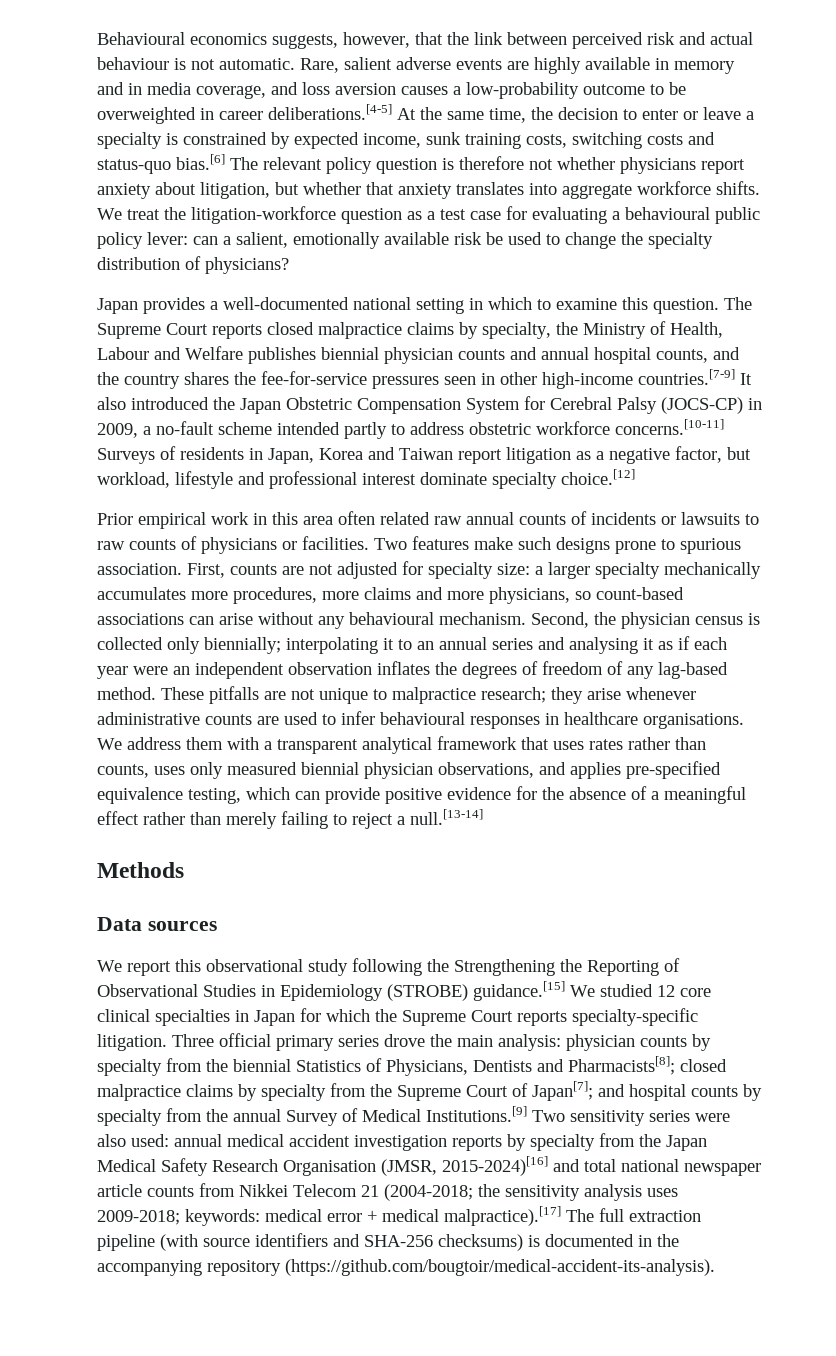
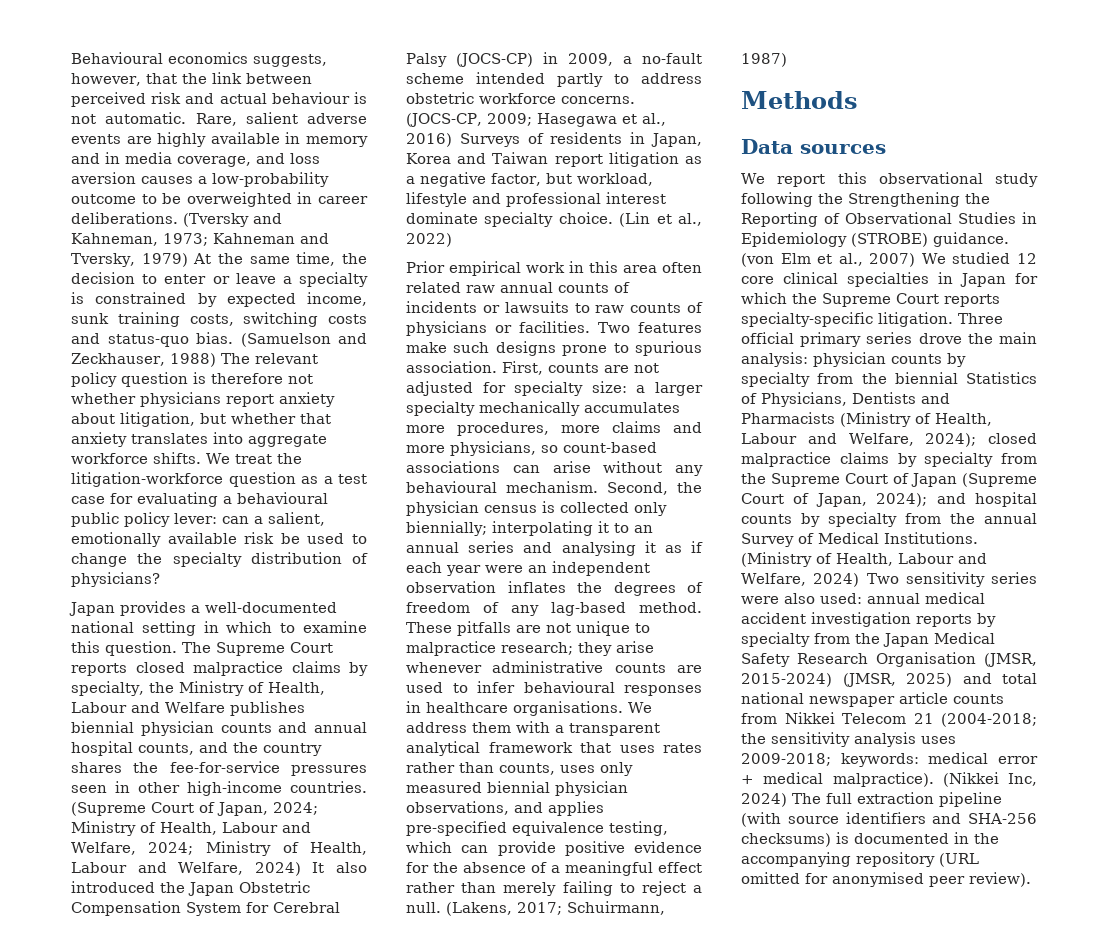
[268,104,392,120] deliberations.[4-5] -> [71,212,282,227] [71,233,329,246] [71,253,188,267] deliberations. (Tversky and Kahneman, 1973; Kahneman and Tversky, 1979)
[176,154,225,170] bias.[6] -> [196,332,367,347] [71,353,216,367] bias. (Samuelson and Zeckhauser, 1988)
[638,369,735,385] countries.[7-9] -> [290,781,367,793] [71,802,318,816] [71,821,311,836] [71,841,367,856] [71,862,301,876] countries. (Supreme Court of Japan, 2024; Ministry of Health, Labour and Welfare, 2024; Ministry of Health, Labour and Welfare, 2024)
[615,419,724,435] concerns.[10-11] -> [561,96,635,104] [406,113,666,127] [406,133,452,147] concerns. (JOCS-CP, 2009; Hasegawa et al., 2016)
[561,469,635,485] choice.[12] -> [558,212,702,227] [406,233,452,247] choice. (Lin et al., 2022)
[410,809,483,825] null.[13-14] -> [406,901,665,916] [741,53,787,67] null. (Lakens, 2017; Schuirmann, 1987)
[473,981,565,1001] guidance.[15] -> [933,232,1009,247] [741,253,916,267] guidance. (von Elm et al., 2007)
[568,1056,675,1075] Pharmacists[8]; -> [741,412,992,427] [741,433,977,447] Pharmacists (Ministry of Health, Labour and Welfare, 2024);
[532,1081,593,1101] Japan[7]; -> [911,473,1037,487] [741,493,928,507] Japan (Supreme Court of Japan, 2024);
[426,1106,527,1122] Institutions.[9] -> [884,532,978,544] [741,552,987,567] [741,573,860,587] Institutions. (Ministry of Health, Labour and Welfare, 2024)
[442,1156,548,1176] 2015-2024)[16] -> [741,673,952,687] 2015-2024) (JMSR, 2025)
[444,1206,561,1226] malpractice).[17] -> [832,772,1037,787] [741,793,787,807] malpractice). (Nikkei Inc, 2024)
[285,1259,715,1276] (https://github.com/bougtoir/medical-accident-its-analysis). -> [939,853,979,867] [741,872,1031,887] (URL omitted for anonymised peer review).

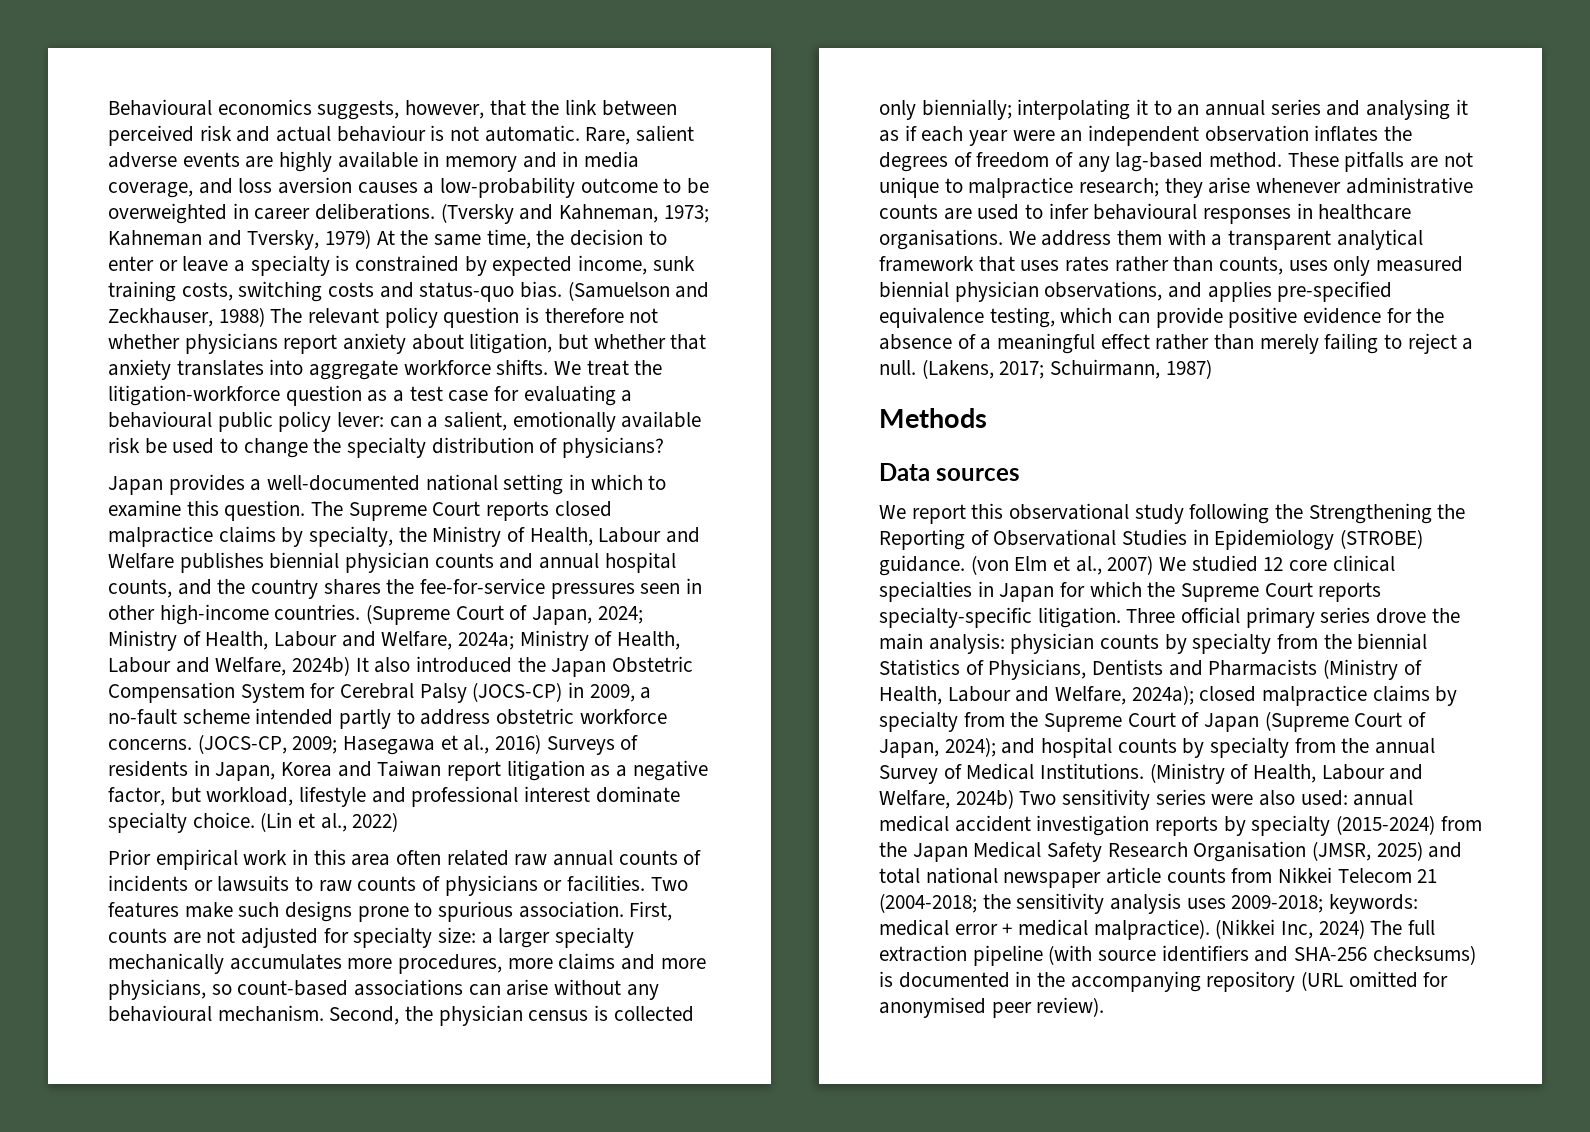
[148,841,367,856] [71,862,301,876] 2024; Ministry of Health, Labour and Welfare, 2024) -> [458,630,681,651] [108,656,351,676] 2024a; Ministry of Health, Labour and Welfare, 2024b)
[925,433,977,447] 2024); -> [1131,685,1194,705] 2024a);
[813,573,860,587] 2024) -> [955,789,1014,809] 2024b)
(810, 639) none -> [1336,815,1436,835] (2015-2024)
[741,673,896,687] 2015-2024) (JMSR, -> (1372, 851) none

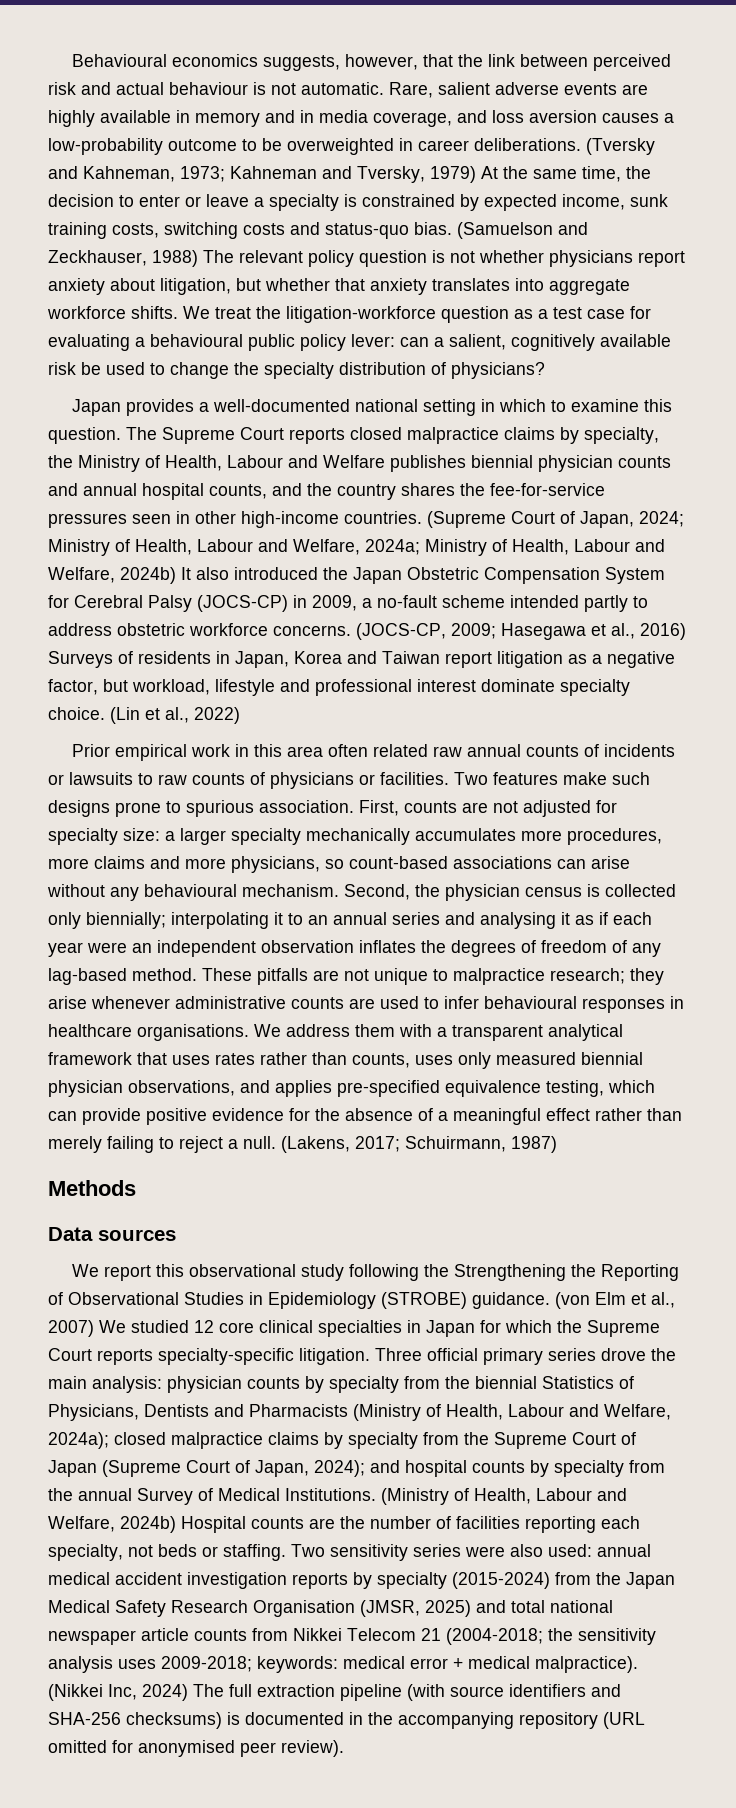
[544,308,624,323] therefore -> (445, 256) none
[512,411,616,432] emotionally -> [511,334,595,351] cognitively
(1014, 799) none -> [181,1516,640,1533] [48,1544,286,1561] Hospital counts are the number of facilities reporting each specialty, not beds or staffing.

